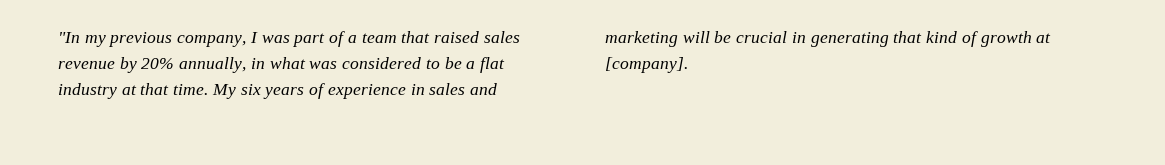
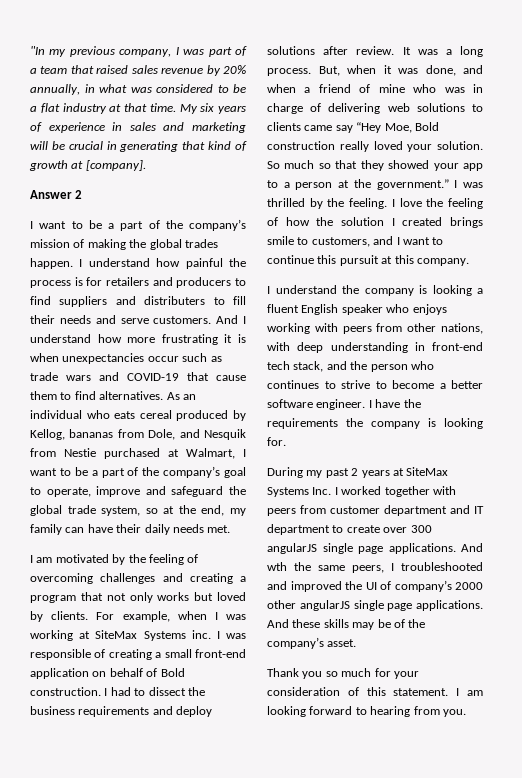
(688, 65) none -> [30,190,83,199] [30,219,246,231] [30,239,218,250] [30,258,246,269] [30,277,246,288] [30,296,247,307] [30,315,246,324] [30,334,246,345] [30,353,222,364] [30,372,246,381] [30,391,196,400] [30,410,246,421] [30,429,247,440] [30,448,246,459] [30,466,246,478] [30,486,246,497] [30,505,247,516] [30,524,231,535] [30,554,199,565] [30,573,246,584] [30,592,246,603] [30,611,246,622] [30,630,246,641] [30,649,247,660] [30,668,185,679] [30,687,205,696] [30,706,213,717] [267,46,483,57] [267,65,483,76] [267,84,483,93] [267,103,483,114] [267,122,439,133] [267,141,483,152] [267,160,483,171] [267,179,483,190] [267,198,483,209] [267,217,483,228] [267,236,444,247] [267,255,469,266] [267,285,483,296] [267,304,447,315] [267,323,483,334] [267,342,483,353] [267,361,434,372] [267,380,483,389] [267,399,421,410] [267,418,483,429] [267,437,286,446] [267,467,449,478] [267,486,456,497] [267,505,484,516] [267,524,432,535] [267,543,483,554] [267,562,483,573] [267,580,483,592] [267,600,483,611] [267,619,426,630] [267,637,357,649] [267,668,419,679] [267,687,483,696] [267,706,466,717] // Answer 2 // I want to be a part of the company’s mission of making the global trades happen. I understand how painful the process is for retailers and producers to find suppliers and distributers to fill their needs and serve customers. And I understand how more frustrating it is when unexpectancies occur such as trade wars and COVID-19 that cause them to find alternatives. As an individual who eats cereal produced by Kellog, bananas from Dole, and Nesquik from Nestie purchased at Walmart, I want to be a part of the company’s goal to operate, improve and safeguard the global trade system, so at the end, my family can have their daily needs met. // I am motivated by the feeling of overcoming challenges and creating a program that not only works but loved by clients. For example, when I was working at SiteMax Systems inc. I was responsible of creating a small front-end application on behalf of Bold construction. I had to dissect the business requirements and deploy solutions after review. It was a long process. But, when it was done, and when a friend of mine who was in charge of delivering web solutions to clients came say “Hey Moe, Bold construction really loved your solution. So much so that they showed your app to a person at the government.” I was thrilled by the feeling. I love the feeling of how the solution I created brings smile to customers, and I want to continue this pursuit at this company. // I understand the company is looking a fluent English speaker who enjoys working with peers from other nations, with deep understanding in front-end tech stack, and the person who continues to strive to become a better software engineer. I have the requirements the company is looking for. // During my past 2 years at SiteMax Systems Inc. I worked together with peers from customer department and IT department to create over 300 angularJS single page applications. And wth the same peers, I troubleshooted and improved the UI of company’s 2000 other angularJS single page applications. And these skills may be of the company’s asset. // Thank you so much for your consideration of this statement. I am looking forward to hearing from you.

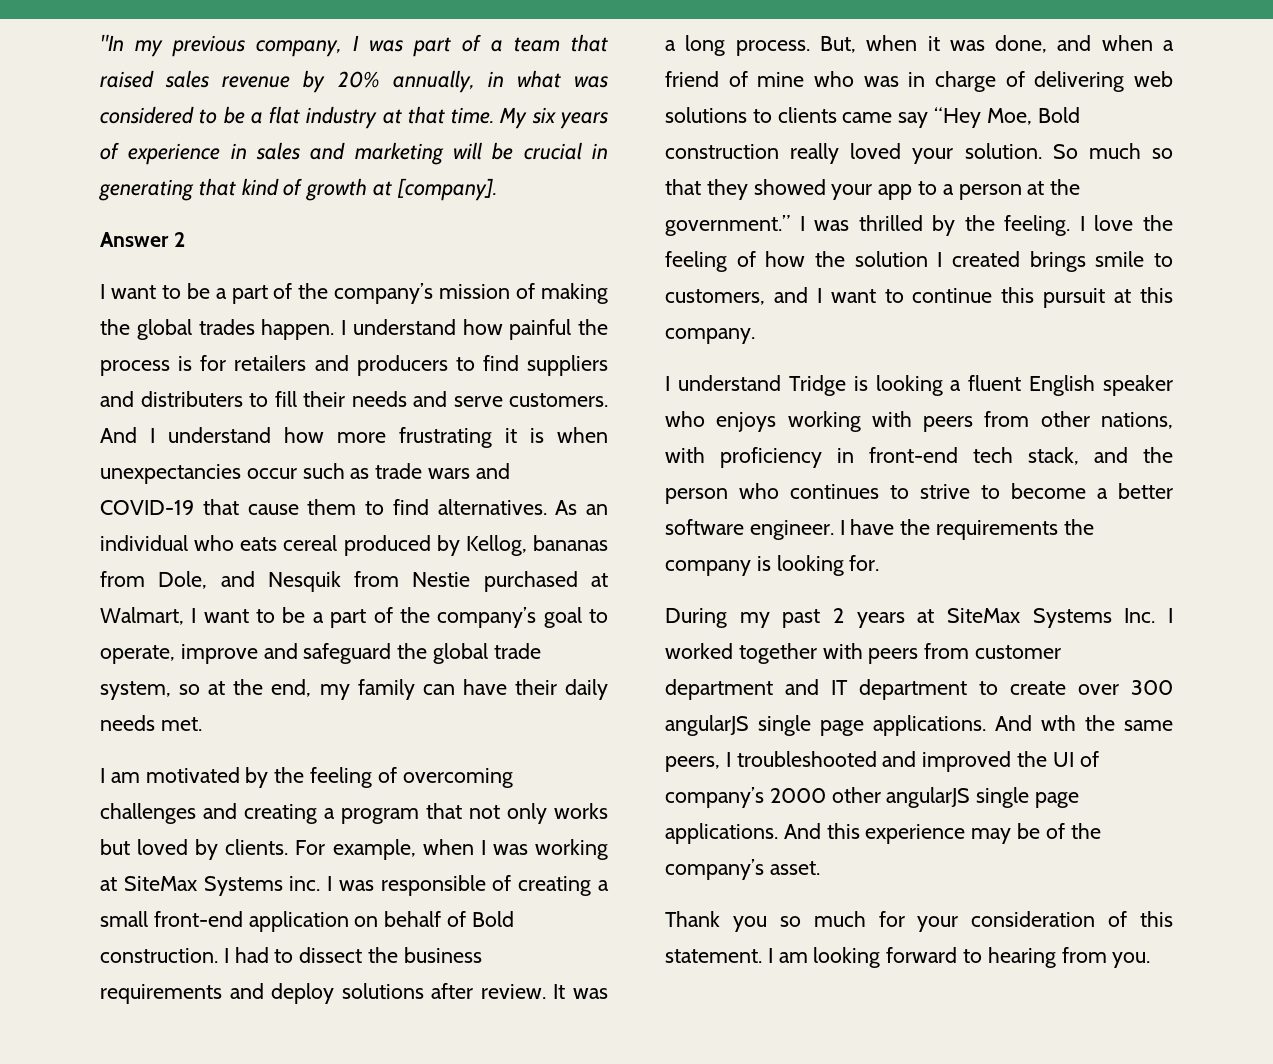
[342,285,414,296] the company -> [788,375,846,396] Tridge
[297,342,408,353] deep understanding -> [720,447,822,468] proficiency
[292,619,349,628] these skills -> [826,823,966,844] this experience

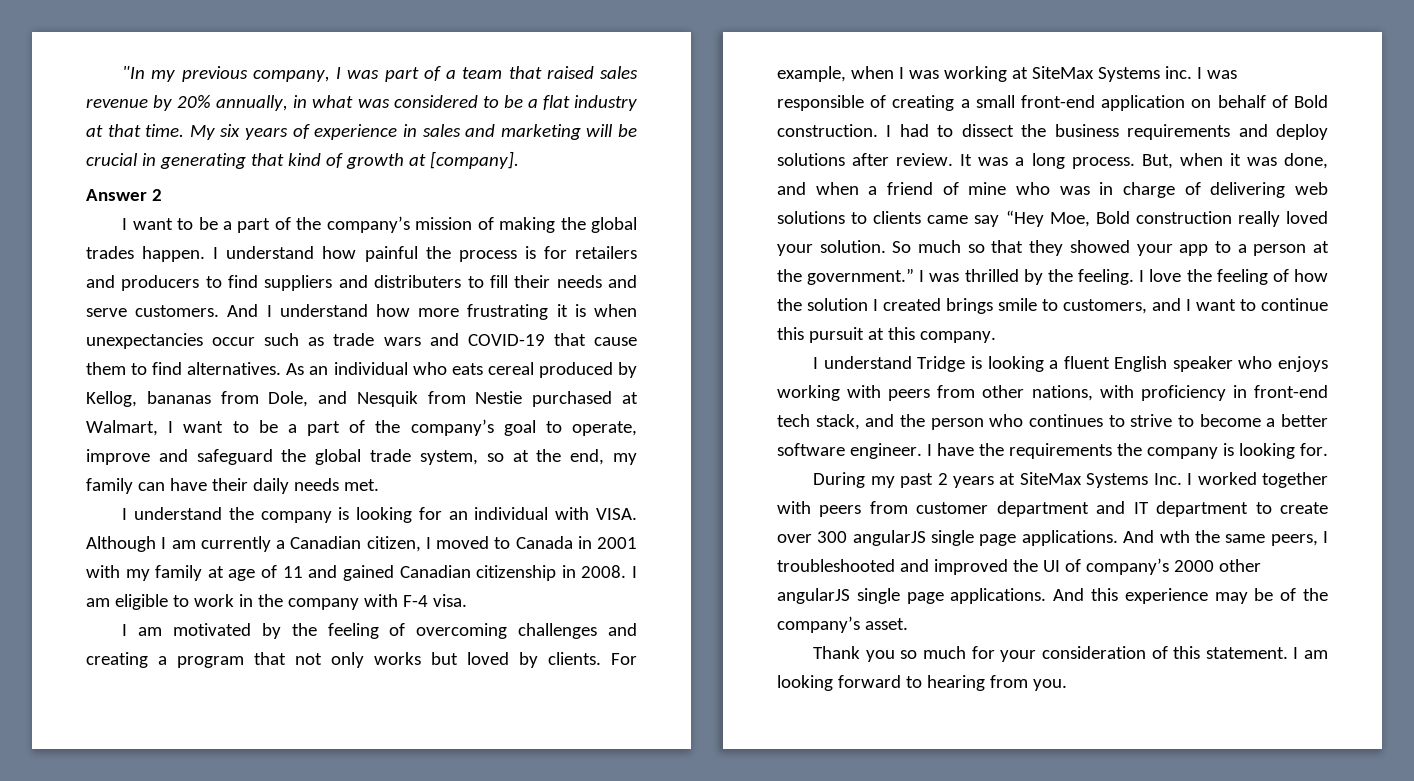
(202, 724) none -> [122,507,637,523] [86,536,637,552] [86,565,637,581] [86,594,467,610] // I understand the company is looking for an individual with VISA. Although I am currently a Canadian citizen, I moved to Canada in 2001 with my family at age of 11 and gained Canadian citizenship in 2008. I am eligible to work in the company with F-4 visa.

